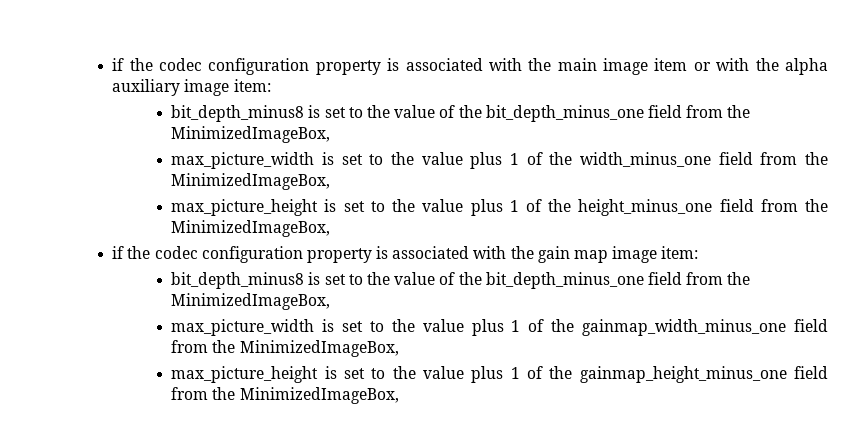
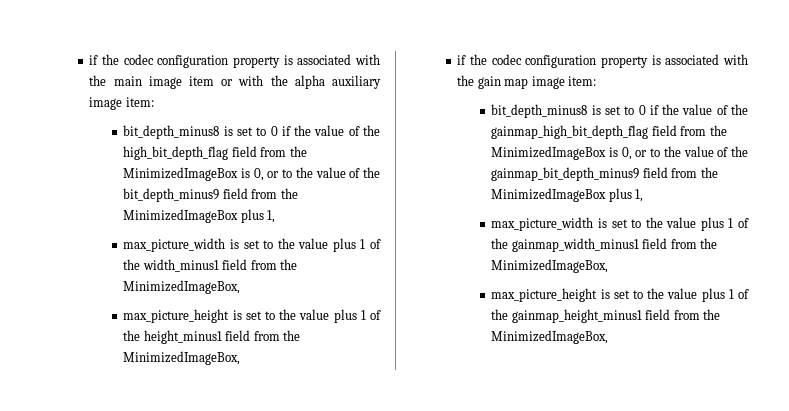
[367,105,751,122] [171,126,331,143] the value of the bit_depth_minus_one field from the MinimizedImageBox, -> [270,125,381,136] [123,146,307,160] [123,167,380,181] [123,188,298,202] [123,209,276,223] 0 if the value of the high_bit_depth_flag field from the MinimizedImageBox is 0, or to the value of the bit_depth_minus9 field from the MinimizedImageBox plus 1,
[579,152,711,167] width_minus_one -> [142,259,219,272] width_minus1
[578,199,713,216] height_minus_one -> [143,330,222,344] height_minus1
[367,272,751,289] [171,293,331,310] the value of the bit_depth_minus_one field from the MinimizedImageBox, -> [638,104,748,115] [491,125,727,139] [491,146,748,160] [491,167,718,181] [491,188,644,202] 0 if the value of the gainmap_high_bit_depth_flag field from the MinimizedImageBox is 0, or to the value of the gainmap_bit_depth_minus9 field from the MinimizedImageBox plus 1,
[582,319,787,336] gainmap_width_minus_one -> [511,238,639,252] gainmap_width_minus1
[579,366,787,383] gainmap_height_minus_one -> [511,309,642,323] gainmap_height_minus1

